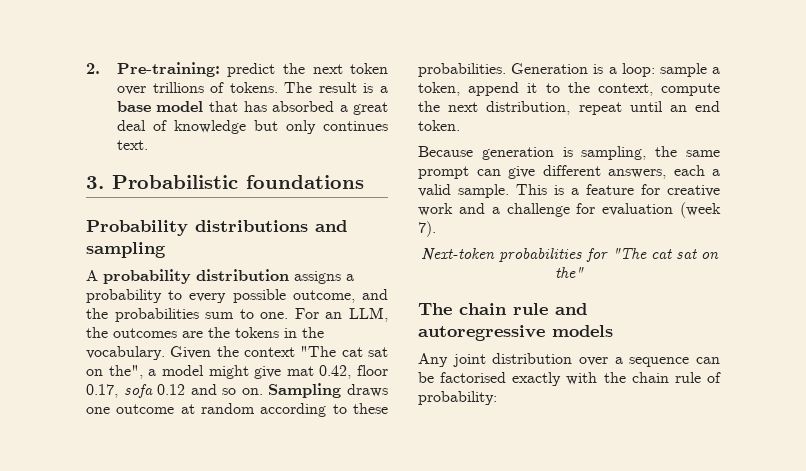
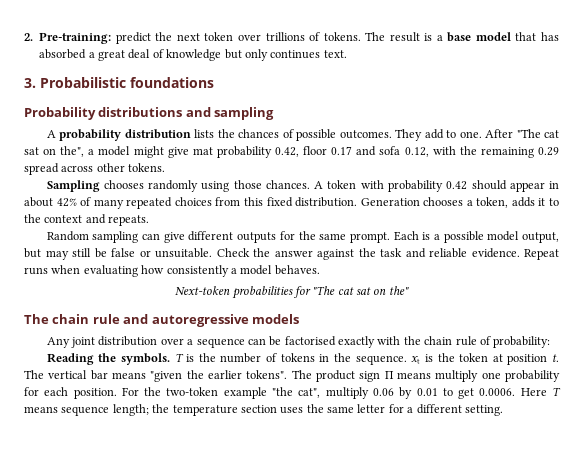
[294,271,354,284] [86,289,388,303] [86,307,388,322] [86,327,324,338] [86,346,295,360] assigns a probability to every possible outcome, and the probabilities sum to one. For an LLM, the outcomes are the tokens in the vocabulary. Given the context -> [194,129,514,141] lists the chances of possible outcomes. They add to one. After
(314, 371) none -> [216,146,272,158] probability
[86,383,389,398] [86,403,388,417] [418,63,707,77] 0.17, sofa 0.12 and so on. Sampling draws one outcome at random according to these probabilities. Generation is a loop: sample -> [331,146,559,158] [24,163,166,175] [46,180,559,192] [24,197,464,209] 0.17 and sofa 0.12, with the remaining 0.29 spread across other tokens. // Sampling chooses randomly using those chances. A token with probability 0.42 should appear in about 42% of many repeated choices from this fixed distribution. Generation chooses
[468,82,520,96] append -> [511,197,535,207] adds
[597,83,720,96] [418,101,720,115] [418,120,460,131] [418,146,720,160] [418,165,720,179] [418,184,720,198] [418,202,721,218] [418,221,436,237] context, compute the next distribution, repeat until an end token. // Because generation is sampling, the same prompt can give different answers, each a valid sample. This is a feature for creative work and a challenge for evaluation (week 7). -> [44,214,150,226] [46,231,559,243] [24,248,559,260] [24,265,320,277] context and repeats. // Random sampling can give different outputs for the same prompt. Each is a possible model output, but may still be false or unsuitable. Check the answer against the task and reliable evidence. Repeat runs when evaluating how consistently a model behaves.
(497, 398) none -> [46,353,560,365] [24,370,560,382] [24,387,561,399] [24,404,503,416] // Reading the symbols. T is the number of tokens in the sequence. xₜ is the token at position t. The vertical bar means "given the earlier tokens". The product sign Π means multiply one probability for each position. For the two-token example "the cat", multiply 0.06 by 0.01 to get 0.0006. Here T means sequence length; the temperature section uses the same letter for a different setting.

